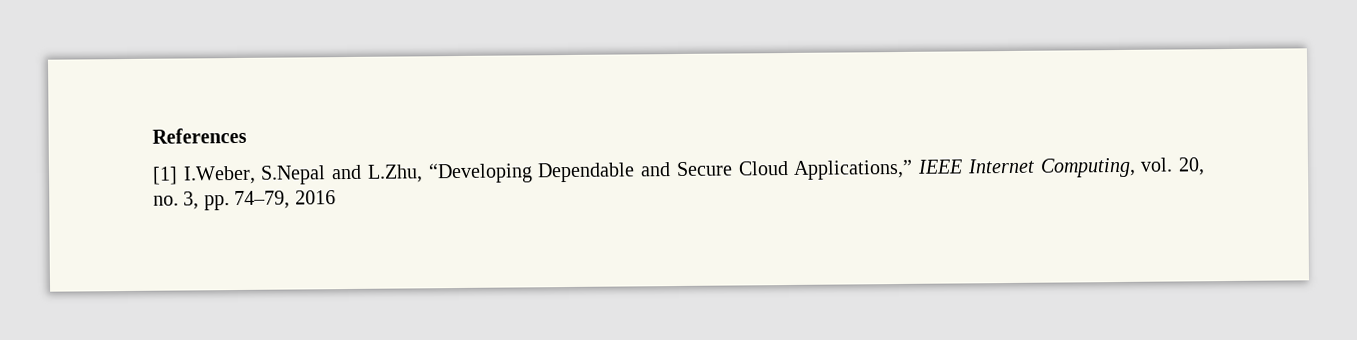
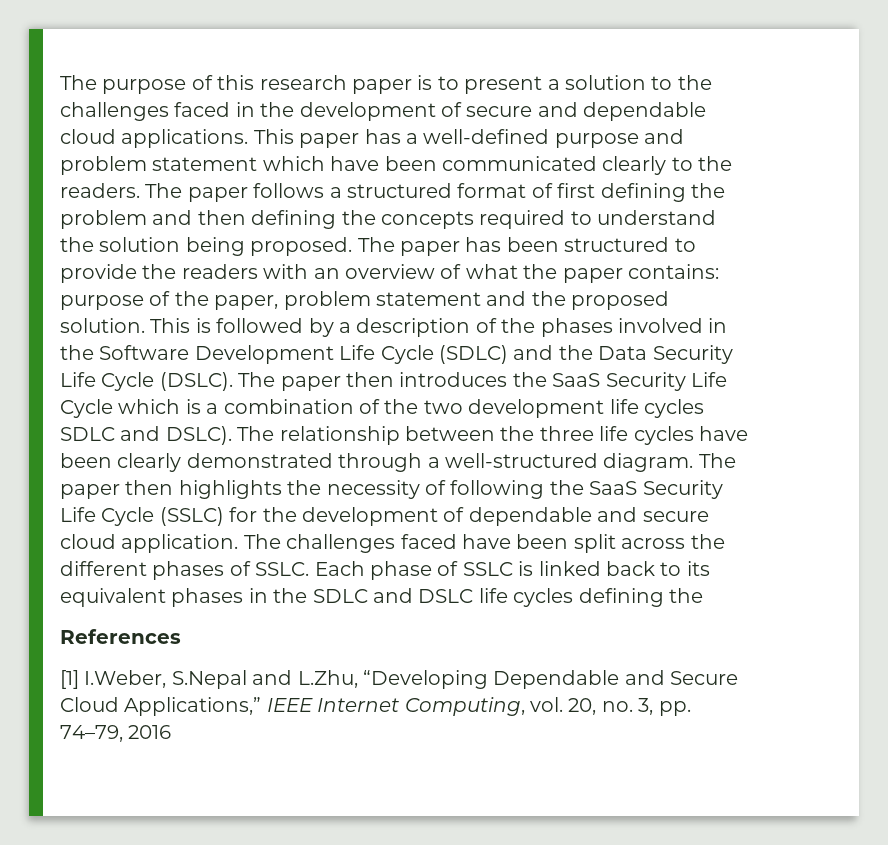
(152, 135) none -> [60,75,712,94] [60,102,707,121] [60,129,685,148] [60,156,733,175] [60,183,725,202] [60,210,717,229] [60,237,696,256] [60,264,719,283] [60,291,670,310] [60,318,728,337] [60,345,733,364] [60,372,727,391] [60,399,704,418] [60,426,748,445] [60,453,736,472] [60,480,723,499] [60,507,709,526] [60,534,725,553] [60,561,710,580] [60,588,703,607] The purpose of this research paper is to present a solution to the challenges faced in the development of secure and dependable cloud applications. This paper has a well-defined purpose and problem statement which have been communicated clearly to the readers. The paper follows a structured format of first defining the problem and then defining the concepts required to understand the solution being proposed. The paper has been structured to provide the readers with an overview of what the paper contains: purpose of the paper, problem statement and the proposed solution. This is followed by a description of the phases involved in the Software Development Life Cycle (SDLC) and the Data Security Life Cycle (DSLC). The paper then introduces the SaaS Security Life Cycle which is a combination of the two development life cycles SDLC and DSLC). The relationship between the three life cycles have been clearly demonstrated through a well-structured diagram. The paper then highlights the necessity of following the SaaS Security Life Cycle (SSLC) for the development of dependable and secure cloud application. The challenges faced have been split across the different phases of SSLC. Each phase of SSLC is linked back to its equivalent phases in the SDLC and DSLC life cycles defining the //

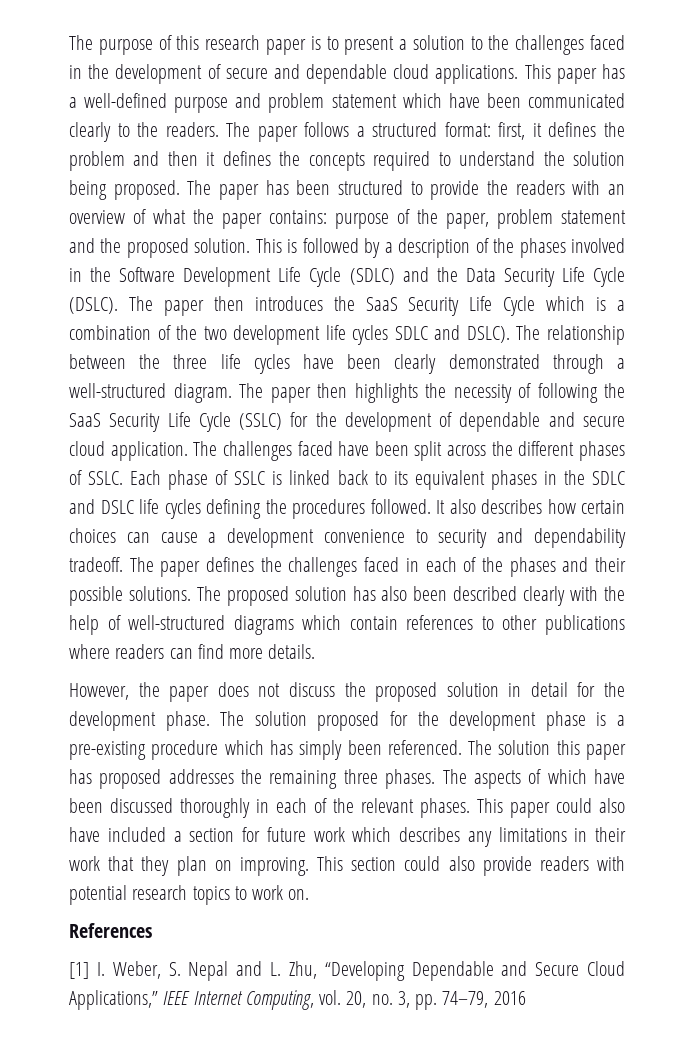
[457,183,686,202] format of first defining -> [444,122,597,140] format: first, it defines
[251,210,337,229] defining -> [206,151,271,166] it defines
[60,629,181,644] [60,670,358,689] // References // [1] I.Weber, S.Nepal and L.Zhu, -> [292,499,625,519] [69,528,626,548] [69,557,626,577] [69,586,626,606] [69,615,625,635] [69,644,316,659] [69,682,625,702] [69,711,626,731] [69,740,627,760] [69,769,626,789] [69,798,625,818] [69,827,626,847] [69,856,625,876] [69,885,310,905] [69,923,152,938] [69,961,317,981] procedures followed. It also describes how certain choices can cause a development convenience to security and dependability tradeoff. The paper defines the challenges faced in each of the phases and their possible solutions. The proposed solution has also been described clearly with the help of well-structured diagrams which contain references to other publications where readers can find more details. // However, the paper does not discuss the proposed solution in detail for the development phase. The solution proposed for the development phase is a pre-existing procedure which has simply been referenced. The solution this paper has proposed addresses the remaining three phases. The aspects of which have been discussed thoroughly in each of the relevant phases. This paper could also have included a section for future work which describes any limitations in their work that they plan on improving. This section could also provide readers with potential research topics to work on. // References // [1] I. Weber, S. Nepal and L. Zhu,

